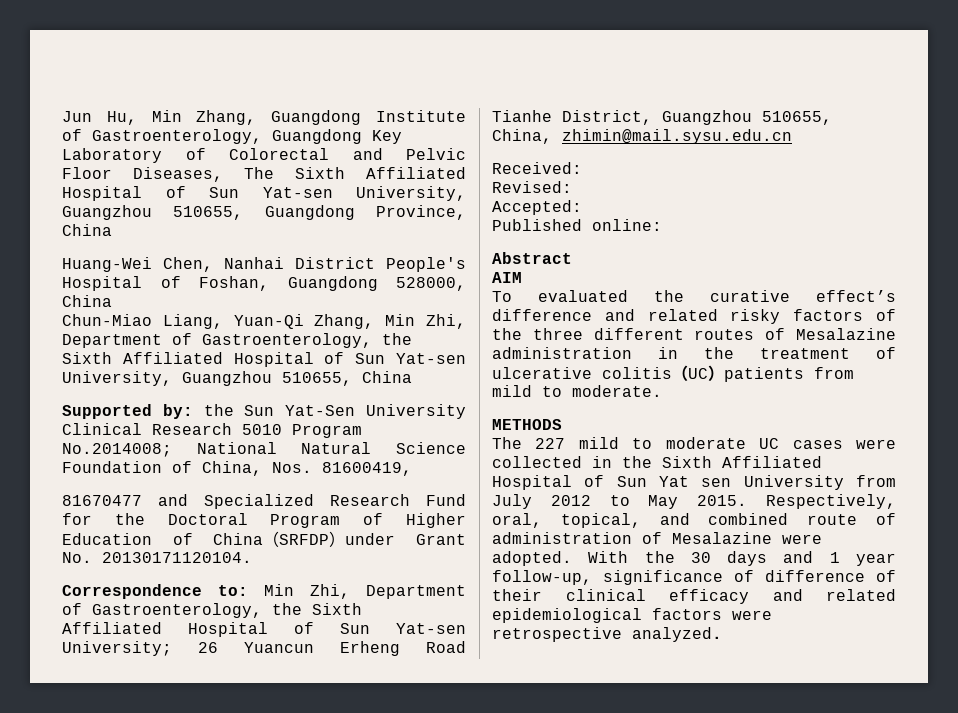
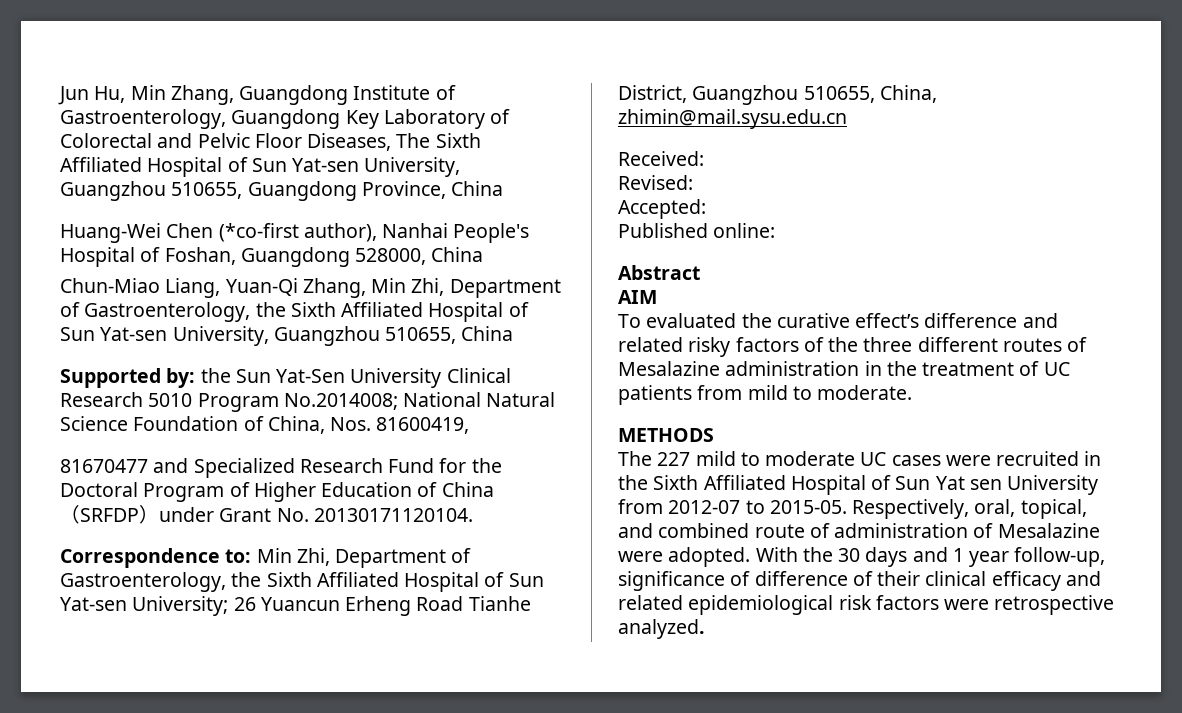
[163,257,375,272] Chen, Nanhai District -> [166,223,449,242] Chen (*co-first author), Nanhai
[492,365,724,381] ulcerative colitis（UC） -> [1043,362,1070,376] UC
[492,456,582,468] collected -> [996,451,1080,466] recruited
[492,494,748,509] July 2012 to May 2015. -> [668,500,847,514] 2012-07 to 2015-05.
(642, 615) none -> [838,595,872,610] risk

